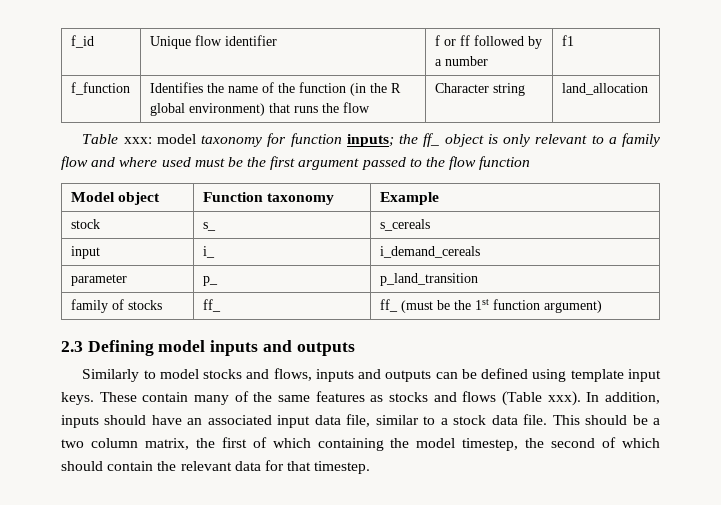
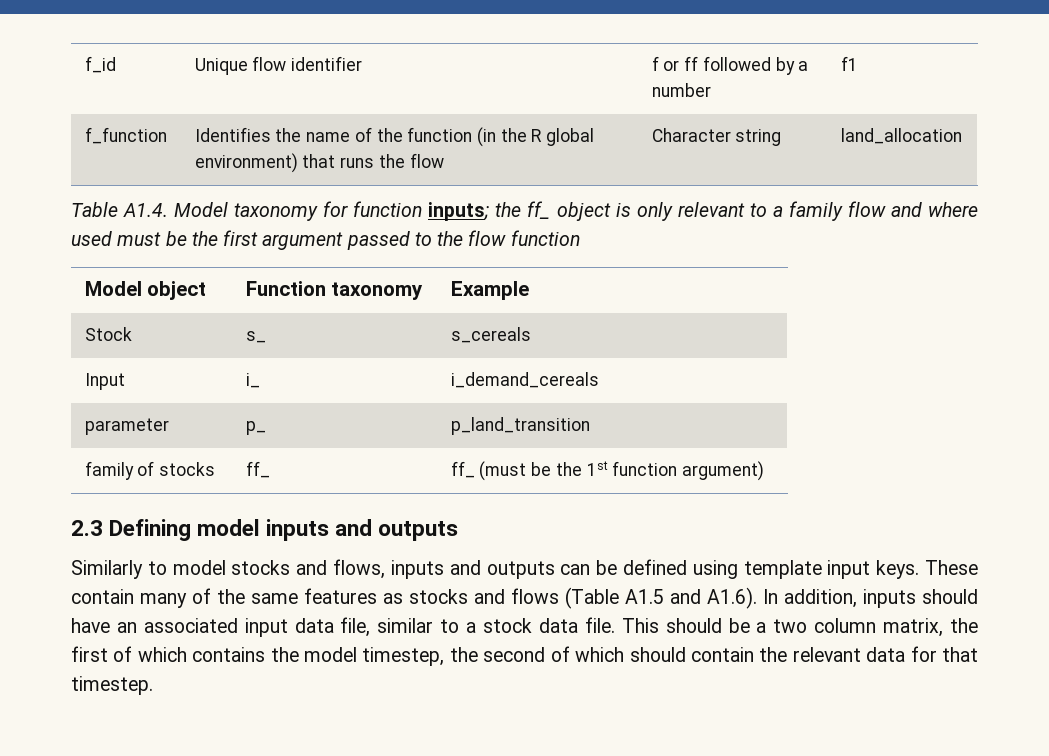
[123,134,196,144] xxx: model -> [123,202,229,217] A1.4. Model
[70,219,100,229] stock -> [84,327,132,341] Stock
[70,246,100,259] input -> [84,373,125,390] Input
[547,391,581,406] xxx). -> [625,587,757,609] A1.5 and A1.6).
[317,438,384,451] containing -> [192,647,266,662] contains

